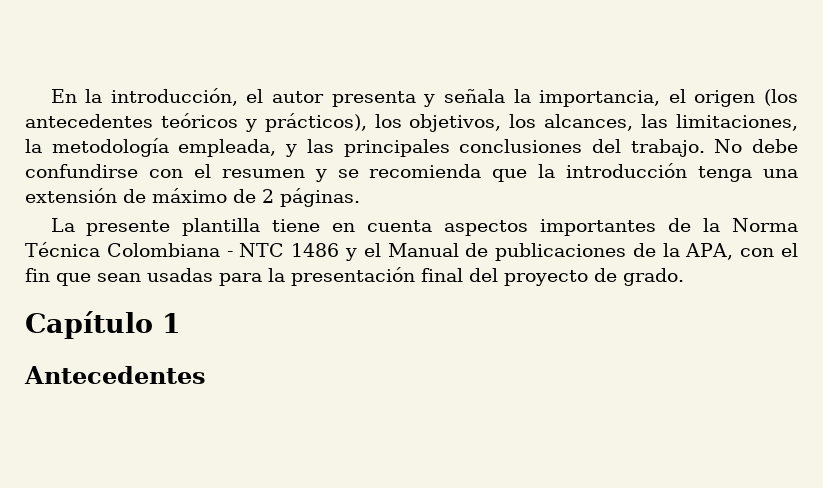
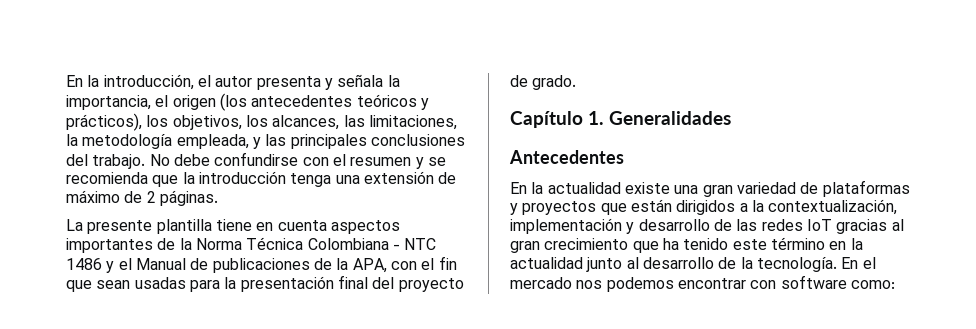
[162,313,181,333] 1 -> [588,111,731,125] 1. Generalidades
(206, 375) none -> [510,180,910,197] [510,199,898,215] [510,218,904,234] [510,237,863,253] [510,257,876,272] [510,275,895,292] // En la actualidad existe una gran variedad de plataformas y proyectos que están dirigidos a la contextualización, implementación y desarrollo de las redes IoT gracias al gran crecimiento que ha tenido este término en la actualidad junto al desarrollo de la tecnología. En el mercado nos podemos encontrar con software como:

